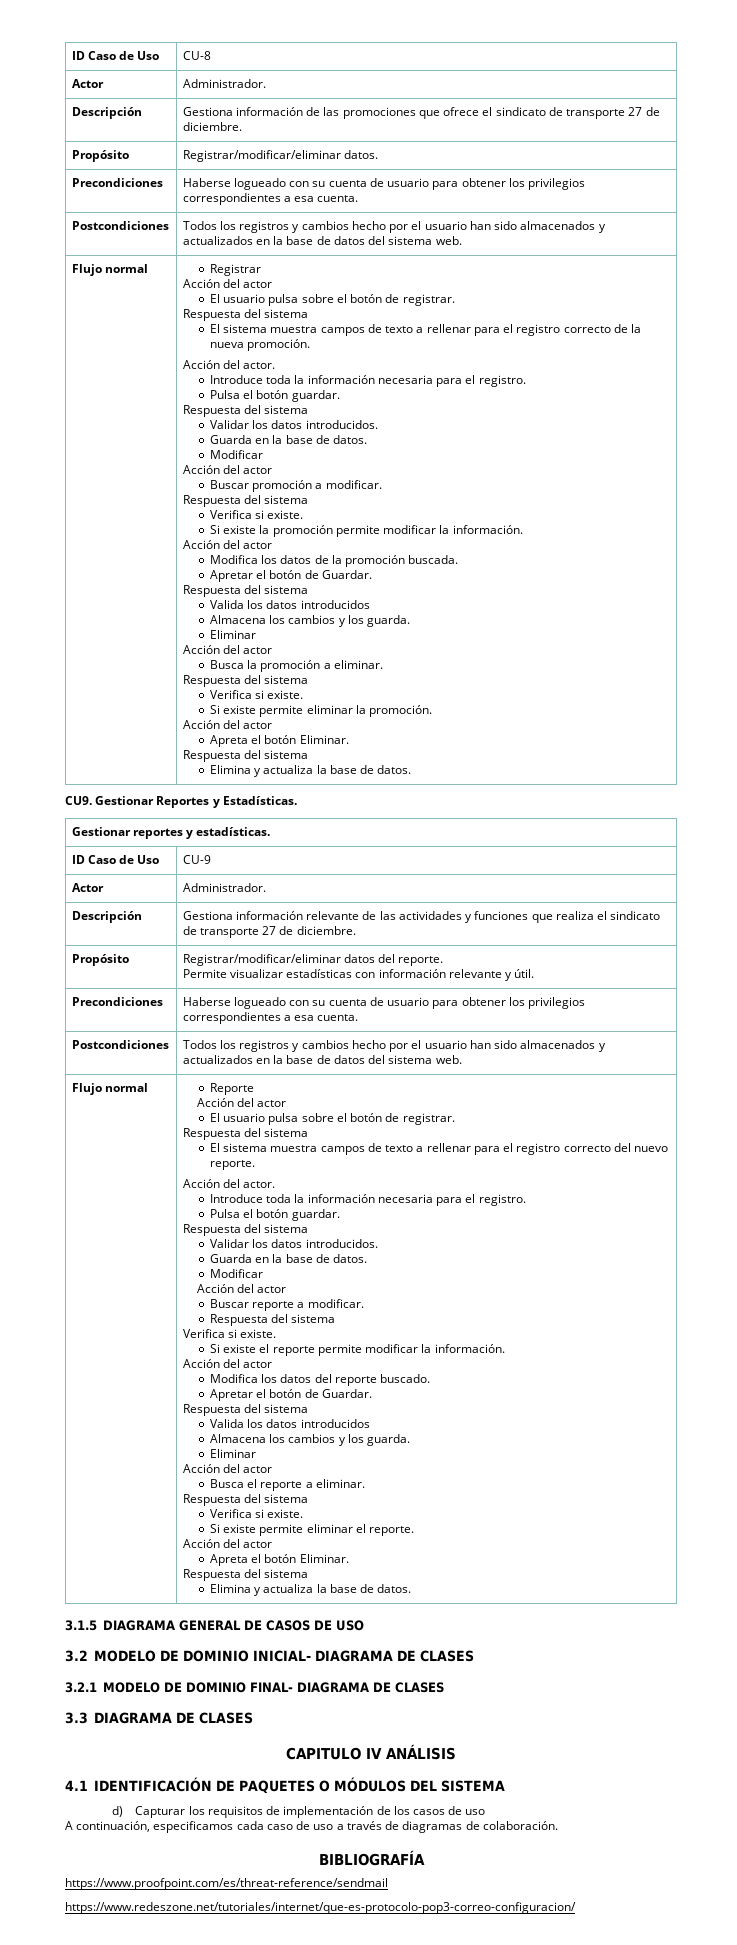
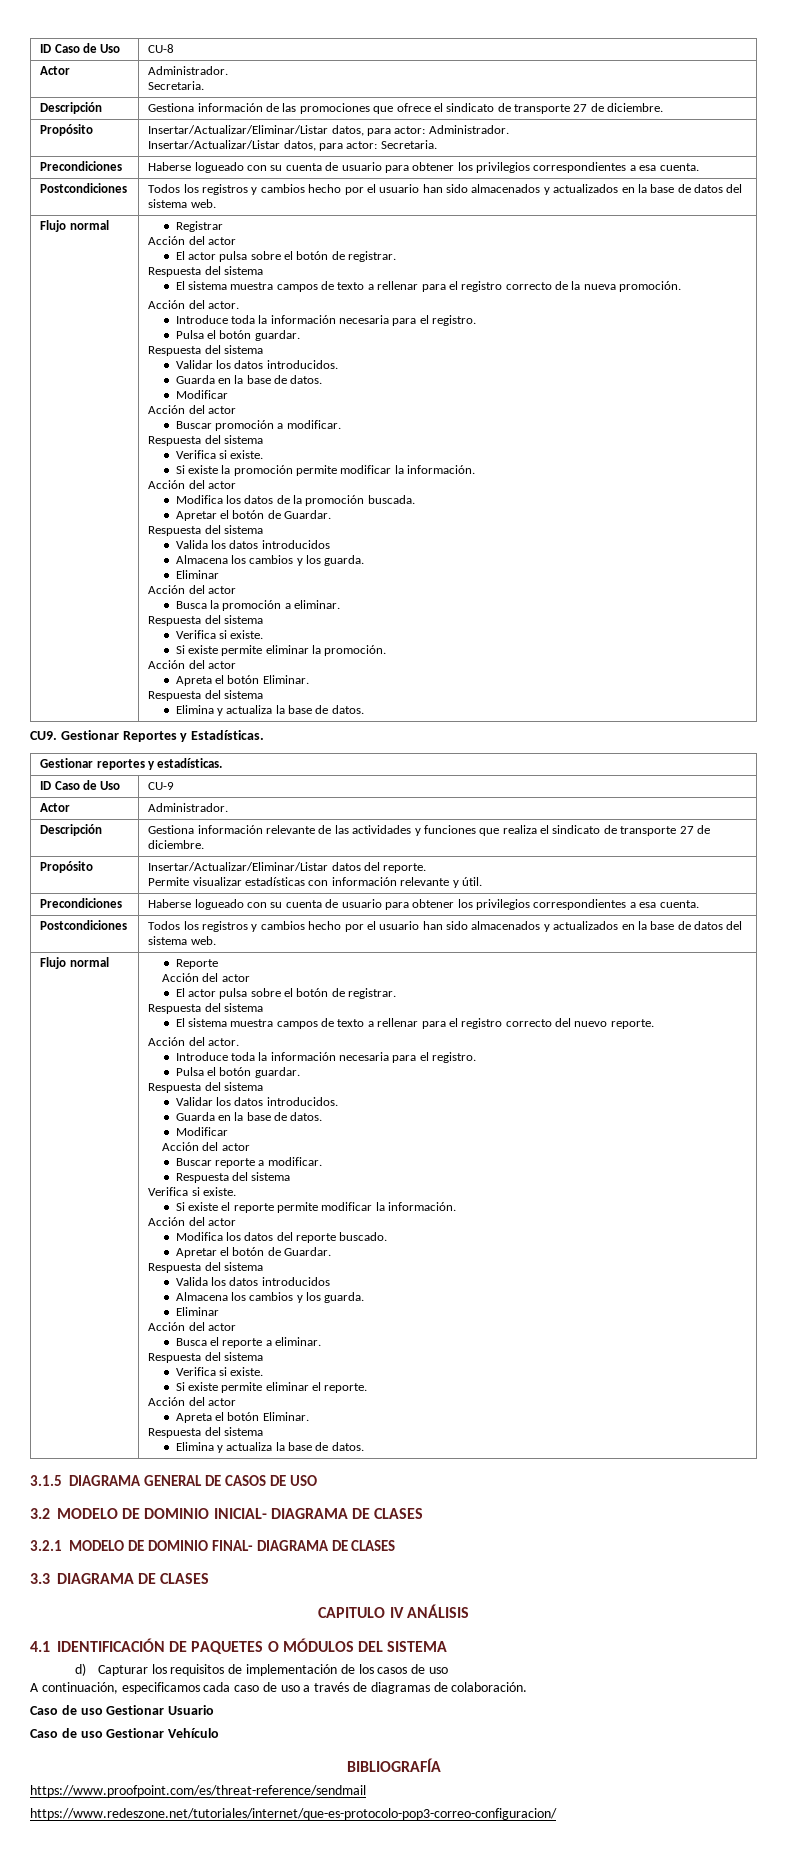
(266, 83) none -> [148,81,205,90] // Secretaria.
[182,150,378,162] Registrar/modificar/eliminar datos. -> [148,125,509,136] [148,140,437,151] Insertar/Actualizar/Eliminar/Listar datos, para actor: Administrador. // Insertar/Actualizar/Listar datos, para actor: Secretaria.
[223,294,266,303] usuario -> [187,252,216,260] actor
[182,954,341,966] Registrar/modificar/eliminar -> [148,862,329,871] Insertar/Actualizar/Eliminar/Listar
[223,1113,266,1122] usuario -> [187,989,216,997] actor
(558, 1825) none -> [30,1705,215,1715] [30,1728,220,1738] // Caso de uso Gestionar Usuario // Caso de uso Gestionar Vehículo

